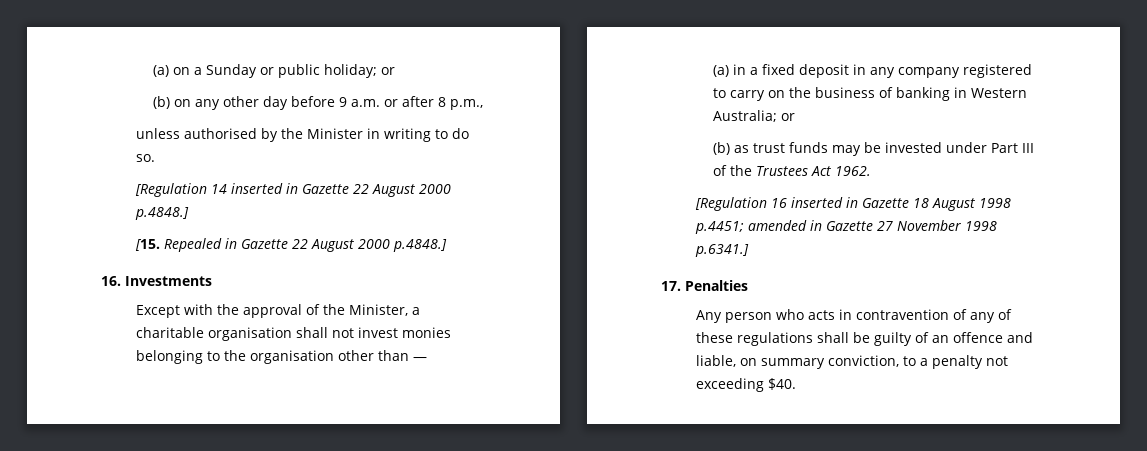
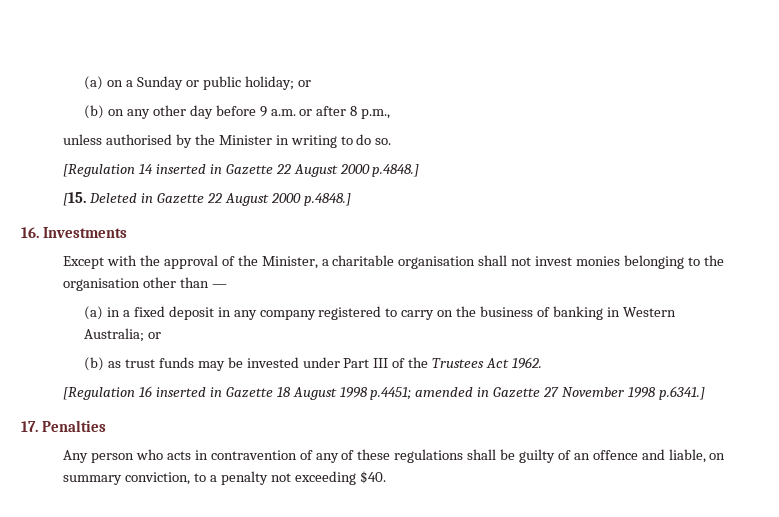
[163,238,222,252] Repealed -> [89,193,138,203] Deleted

